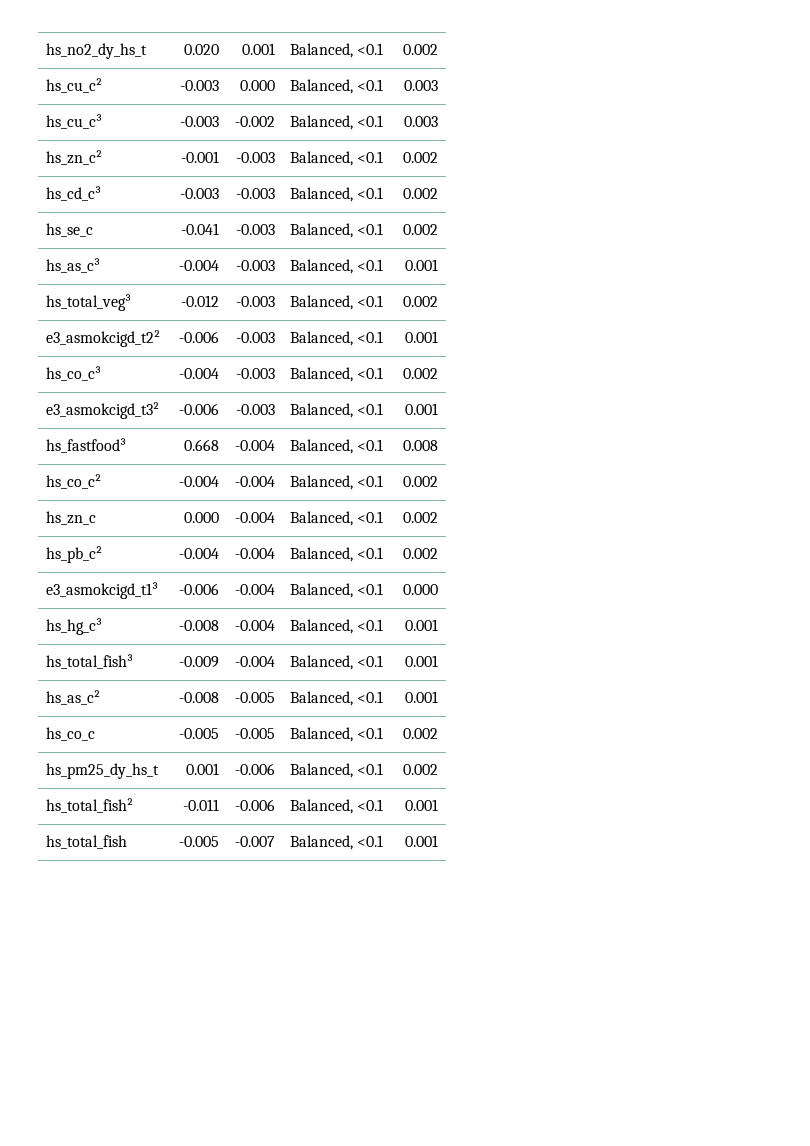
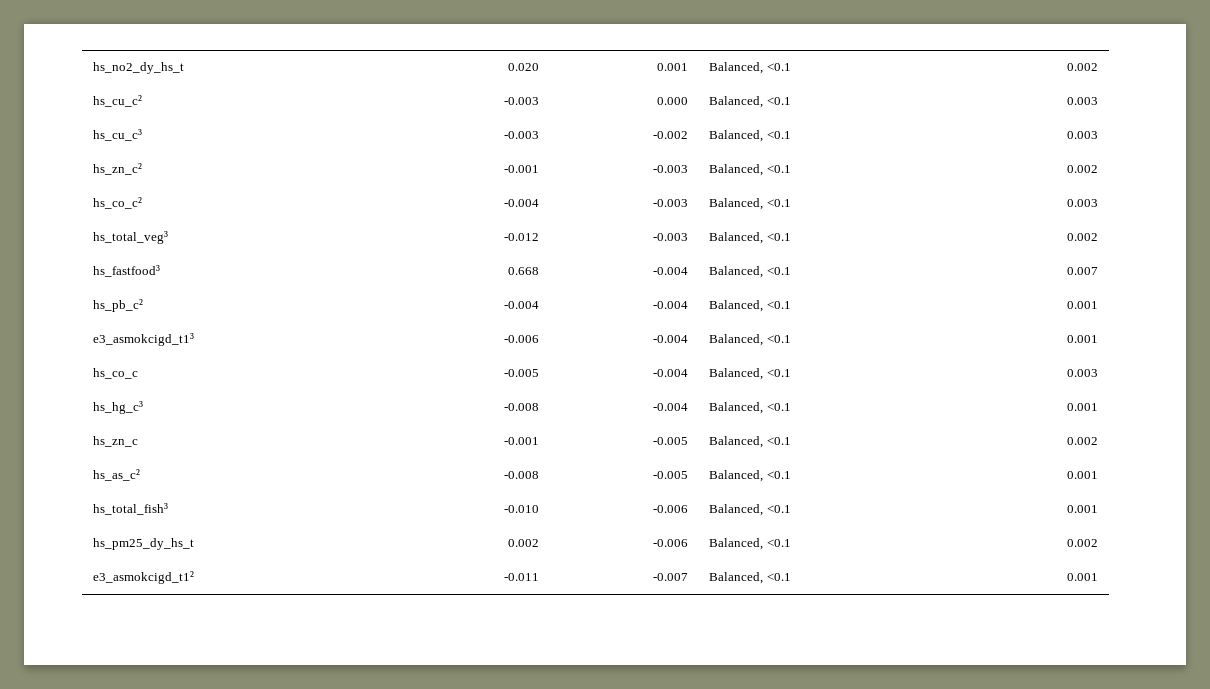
[45,186,102,201] [180,188,220,199] [236,188,276,199] [289,187,384,202] [403,188,439,199] [45,223,93,237] [181,223,220,235] [236,224,276,235] [289,223,384,238] [403,224,439,235] [45,258,101,273] [179,260,220,271] [236,260,276,271] [289,259,384,274] [405,259,439,271] hs_cd_c³ | -0.003 | -0.003 | Balanced, <0.1 | 0.002 // hs_se_c | -0.041 | -0.003 | Balanced, <0.1 | 0.002 // hs_as_c³ | -0.004 | -0.003 | Balanced, <0.1 | 0.001 -> [93,197,143,209] [503,199,539,207] [652,199,688,207] [709,198,791,210] [1066,199,1098,207] hs_co_c² | -0.004 | -0.003 | Balanced, <0.1 | 0.003
[45,330,161,347] [179,331,220,343] [236,332,276,343] [289,331,384,346] [405,331,439,343] [45,366,102,381] [179,368,220,379] [236,368,276,379] [289,367,384,382] [403,368,439,379] [45,402,160,419] [179,403,220,415] [236,404,276,415] [289,403,384,418] [405,403,439,415] // e3_asmokcigd_t2² | -0.006 | -0.003 | Balanced, <0.1 | 0.001 // hs_co_c³ | -0.004 | -0.003 | Balanced, <0.1 | 0.002 // e3_asmokcigd_t3² | -0.006 | -0.003 | Balanced, <0.1 | 0.001 -> (1098, 237) none
[403,440,439,451] [45,474,102,489] [179,476,220,487] [235,476,276,487] [289,475,384,490] [403,476,439,487] [45,511,96,525] [184,512,220,523] [235,512,276,523] [289,511,384,526] [403,512,439,523] 0.008 // hs_co_c² | -0.004 | -0.004 | Balanced, <0.1 | 0.002 // hs_zn_c | 0.000 | -0.004 | Balanced, <0.1 | 0.002 -> [1066,267,1098,275] 0.007
[403,548,439,559] 0.002 -> [1066,301,1098,309] 0.001
[403,584,439,595] 0.000 -> [1066,335,1098,343] [93,368,139,379] [503,369,539,377] [652,369,688,377] [709,368,791,380] [1066,369,1098,377] 0.001 // hs_co_c | -0.005 | -0.004 | Balanced, <0.1 | 0.003
[45,654,134,669] [179,656,220,668] [235,656,276,667] [289,655,384,670] [405,655,439,667] hs_total_fish³ | -0.009 | -0.004 | Balanced, <0.1 | 0.001 -> [93,436,139,447] [503,437,539,445] [652,437,688,445] [709,436,791,448] [1066,437,1098,445] hs_zn_c | -0.001 | -0.005 | Balanced, <0.1 | 0.002
[45,727,95,741] [179,728,220,739] [235,728,276,739] [289,727,384,742] [403,728,439,739] hs_co_c | -0.005 | -0.005 | Balanced, <0.1 | 0.002 -> [93,503,169,515] [503,505,539,513] [652,505,688,513] [709,504,791,516] [1066,505,1098,513] hs_total_fish³ | -0.010 | -0.006 | Balanced, <0.1 | 0.001
[186,763,220,775] 0.001 -> [507,539,539,547] 0.002
[45,798,134,813] hs_total_fish² -> [93,571,195,584] e3_asmokcigd_t1²
[235,799,276,811] [289,799,384,814] [405,799,439,811] [45,835,127,849] [179,836,220,847] | -0.006 | Balanced, <0.1 | 0.001 // hs_total_fish | -0.005 -> (539, 577) none

